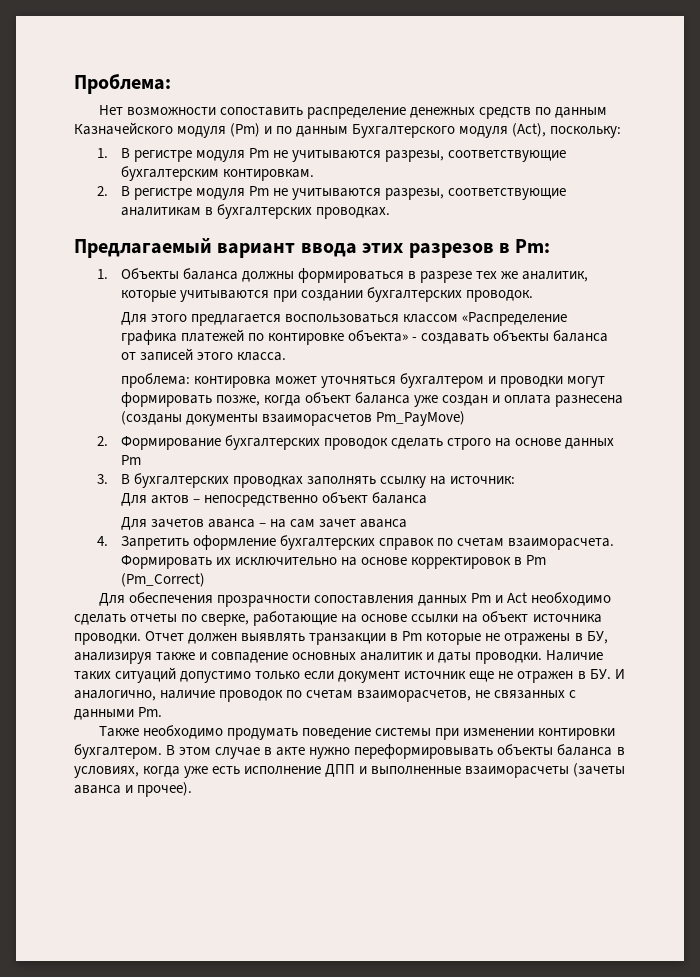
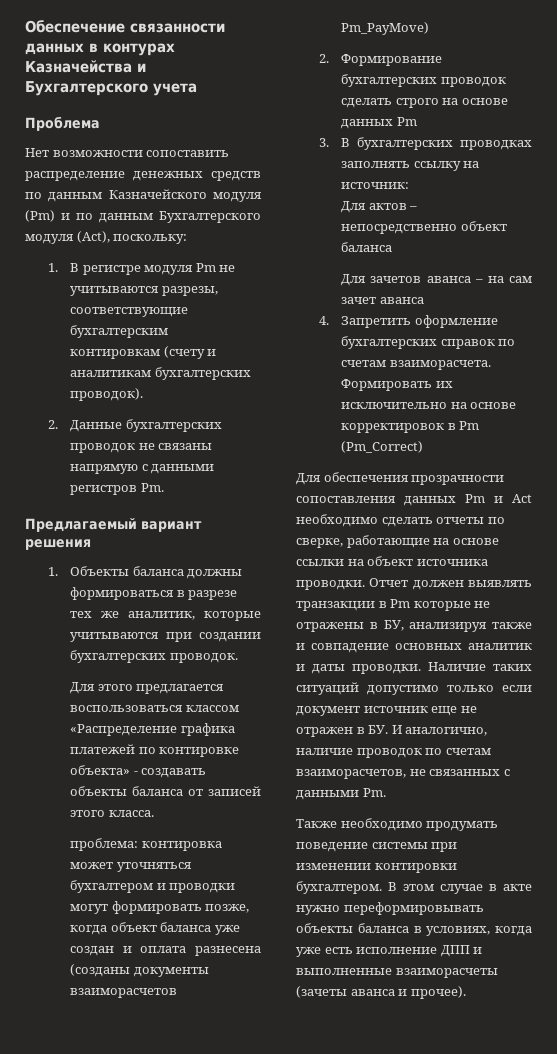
[74,73,171,94] Проблема: -> [25,20,225,33] [25,43,175,56] [25,60,146,73] [25,81,197,96] [25,116,100,131] Обеспечение связанности данных в контурах Казначейства и Бухгалтерского учета // Проблема
[222,169,314,181] [97,186,567,200] [120,204,390,219] [74,238,551,258] контировкам. // 2. В регистре модуля Pm не учитываются разрезы, соответствующие аналитикам в бухгалтерских проводках. // Предлагаемый вариант ввода этих разрезов в Pm: -> [70,346,217,359] [70,367,251,380] [70,388,144,401] [47,419,222,432] [70,443,213,453] [70,464,215,474] [70,483,164,495] [25,518,202,532] [25,539,91,550] контировкам (счету и аналитикам бухгалтерских проводок). // 2. Данные бухгалтерских проводок не связаны напрямую с данными регистров Pm. // Предлагаемый вариант решения

